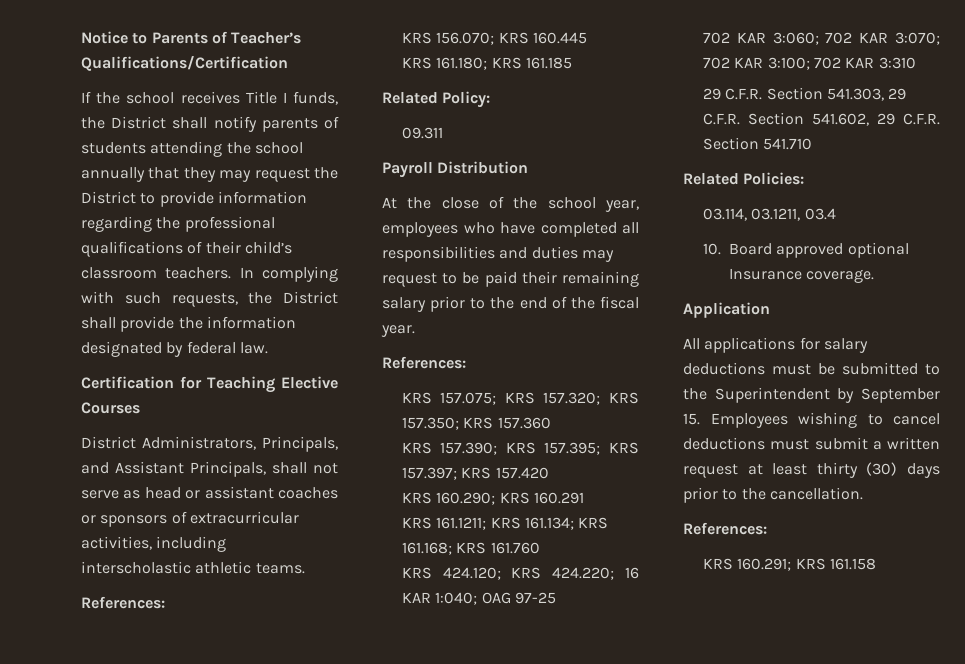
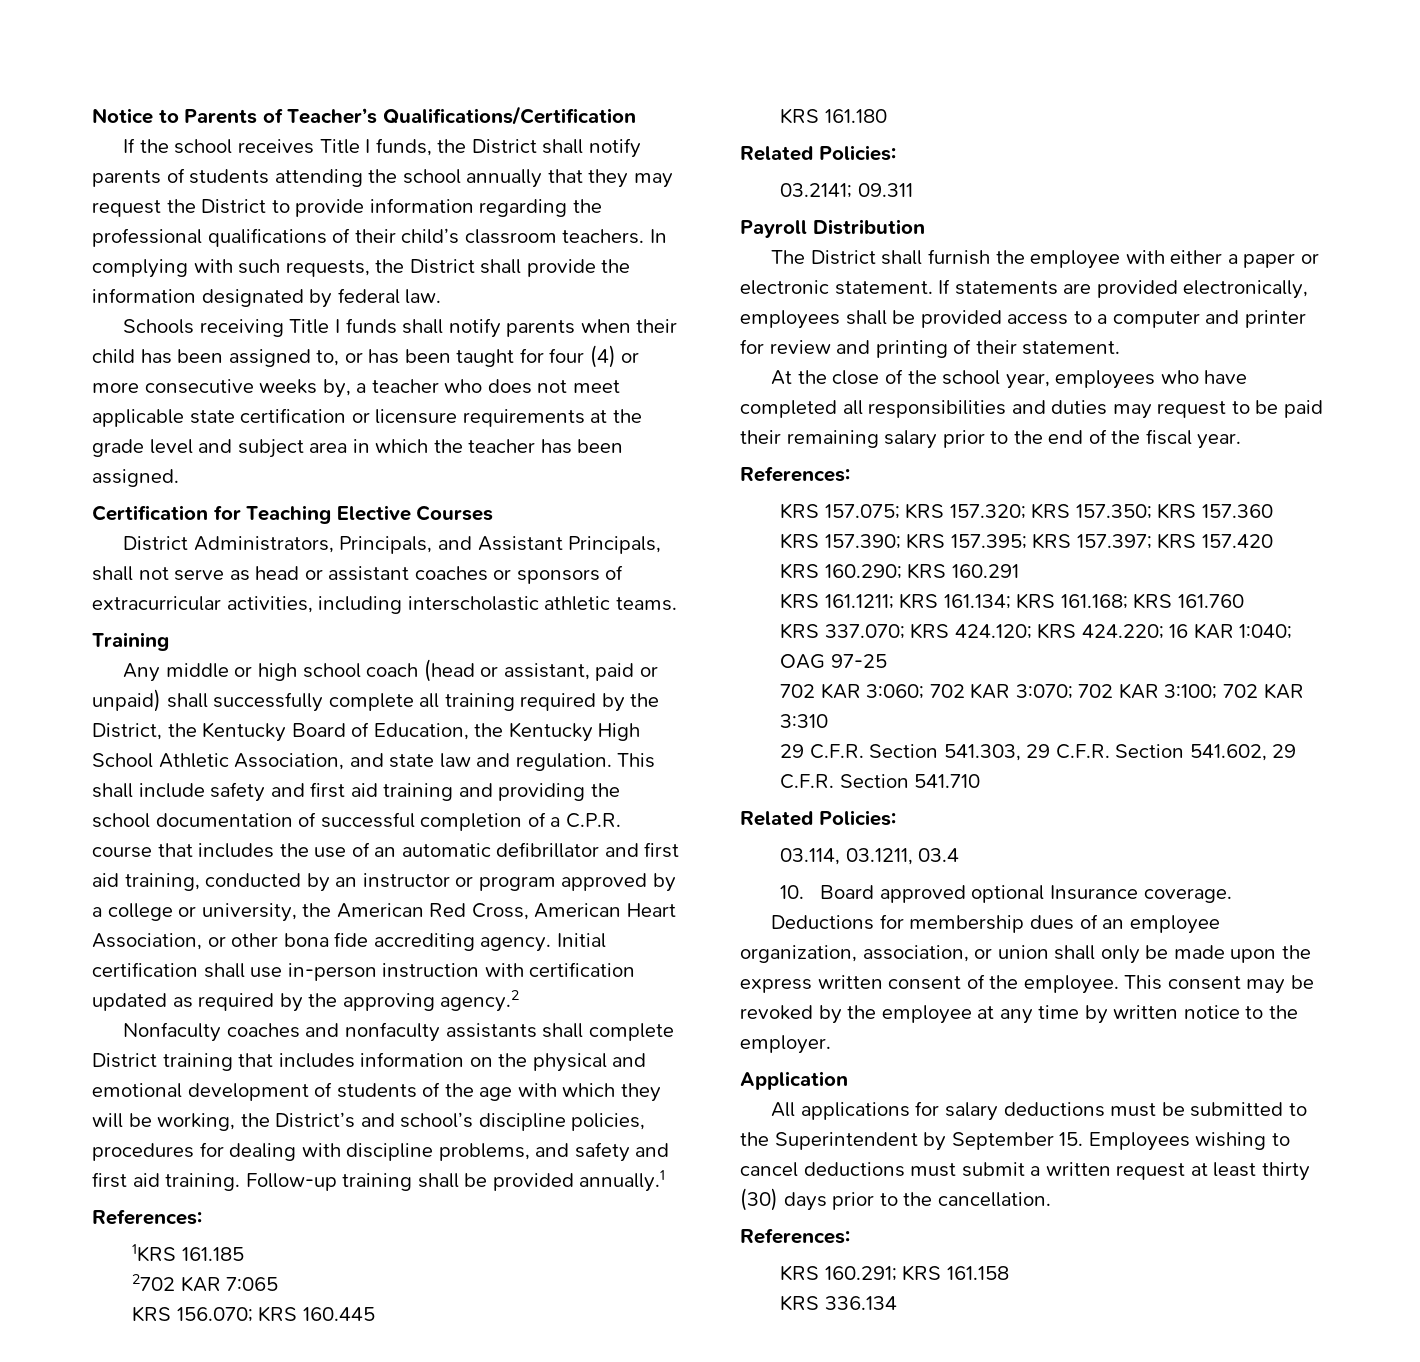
(268, 348) none -> [123,318,678,338] [92,345,640,368] [92,379,620,398] [92,408,642,427] [92,439,624,458] [92,469,179,487] // Schools receiving Title I funds shall notify parents when their child has been assigned to, or has been taught for four (4) or more consecutive weeks by, a teacher who does not meet applicable state certification or licensure requirements at the grade level and subject area in which the teacher has been assigned.
[81,596,165,609] References: -> [92,632,169,651] [123,659,658,682] [92,689,660,712] [92,722,641,742] [92,753,656,771] [92,782,620,802] [92,812,621,831] [92,842,680,858] [92,873,676,892] [92,903,676,922] [92,932,606,952] [92,962,636,981] [92,990,520,1012] [123,1022,674,1042] [92,1052,647,1072] [92,1082,661,1102] [92,1112,646,1131] [92,1142,670,1162] [92,1170,666,1192] [92,1209,202,1225] [132,1244,244,1262] [132,1274,279,1292] Training // Any middle or high school coach (head or assistant, paid or unpaid) shall successfully complete all training required by the District, the Kentucky Board of Education, the Kentucky High School Athletic Association, and state law and regulation. This shall include safety and first aid training and providing the school documentation of successful completion of a C.P.R. course that includes the use of an automatic defibrillator and first aid training, conducted by an instructor or program approved by a college or university, the American Red Cross, American Heart Association, or other bona fide accrediting agency. Initial certification shall use in-person instruction with certification updated as required by the approving agency.2 // Nonfaculty coaches and nonfaculty assistants shall complete District training that includes information on the physical and emotional development of students of the age with which they will be working, the District’s and school’s discipline policies, procedures for dealing with discipline problems, and safety and first aid training. Follow-up training shall be provided annually.1 // References: // 1KRS 161.185 // 2702 KAR 7:065
[436,57,572,70] [382,91,491,108] 161.180; KRS 161.185 // Related Policy: // -> [824,109,887,123] [740,145,896,161] [780,183,853,198] 161.180 // Related Policies: // 03.2141;
(529, 167) none -> [771,249,1319,269] [740,279,1309,299] [740,310,1306,329] [740,339,1121,358] // The District shall furnish the employee with either a paper or electronic statement. If statements are provided electronically, employees shall be provided access to a computer and printer for review and printing of their statement.
(432, 573) none -> [824,623,950,639] 337.070; KRS
(875, 276) none -> [771,914,1220,934] [740,945,1311,964] [740,974,1314,994] [740,1005,1298,1024] [740,1035,831,1054] // Deductions for membership dues of an employee organization, association, or union shall only be made upon the express written consent of the employee. This consent may be revoked by the employee at any time by written notice to the employer.
(876, 564) none -> [780,1295,897,1311] // KRS 336.134

